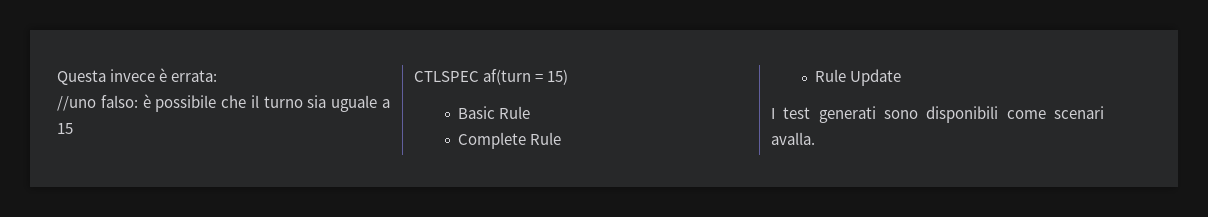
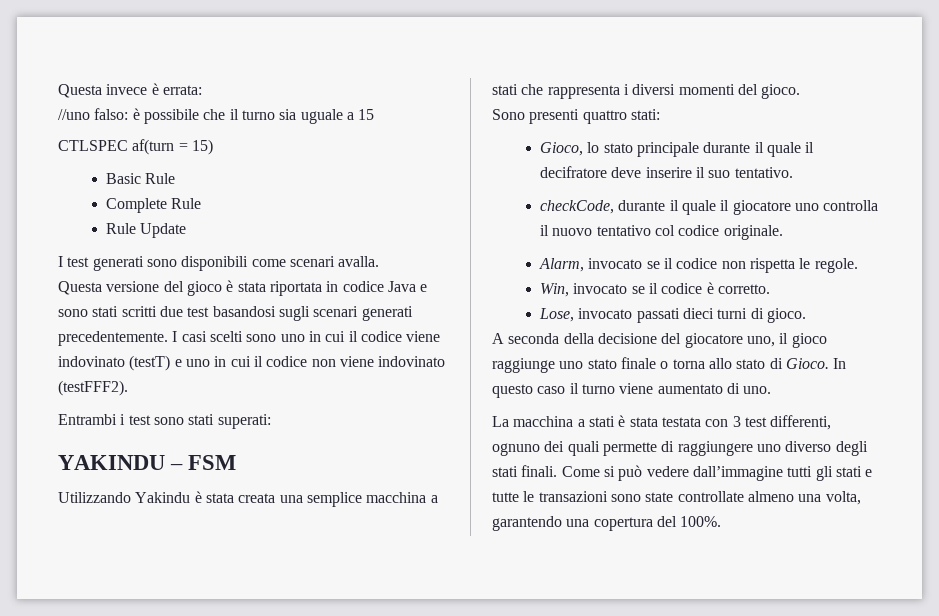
(815, 138) none -> [58,280,428,296] [58,306,413,321] [58,331,441,346] [58,355,446,371] [58,380,128,396] [58,414,271,429] [58,455,237,470] [58,491,438,507] [492,84,801,99] [492,109,660,124] [540,142,815,157] [540,166,793,178] [540,200,879,215] [540,225,783,240] [539,258,858,273] [540,282,771,297] [539,308,807,323] [492,333,827,348] [492,357,847,373] [492,383,772,398] [492,415,832,430] [492,441,868,456] [492,465,873,481] [492,491,861,505] [492,516,722,531] // Questa versione del gioco è stata riportata in codice Java e sono stati scritti due test basandosi sugli scenari generati precedentemente. I casi scelti sono uno in cui il codice viene indovinato (testT) e uno in cui il codice non viene indovinato (testFFF2). // Entrambi i test sono stati superati: // YAKINDU – FSM // Utilizzando Yakindu è stata creata una semplice macchina a stati che rappresenta i diversi momenti del gioco. // Sono presenti quattro stati: // Gioco, lo stato principale durante il quale il decifratore deve inserire il suo tentativo. // checkCode, durante il quale il giocatore uno controlla il nuovo tentativo col codice originale. // Alarm, invocato se il codice non rispetta le regole. // Win, invocato se il codice è corretto. // Lose, invocato passati dieci turni di gioco. // A seconda della decisione del giocatore uno, il gioco raggiunge uno stato finale o torna allo stato di Gioco. In questo caso il turno viene aumentato di uno. // La macchina a stati è stata testata con 3 test differenti, ognuno dei quali permette di raggiungere uno diverso degli stati finali. Come si può vedere dall’immagine tutti gli stati e tutte le transazioni sono state controllate almeno una volta, garantendo una copertura del 100%.

